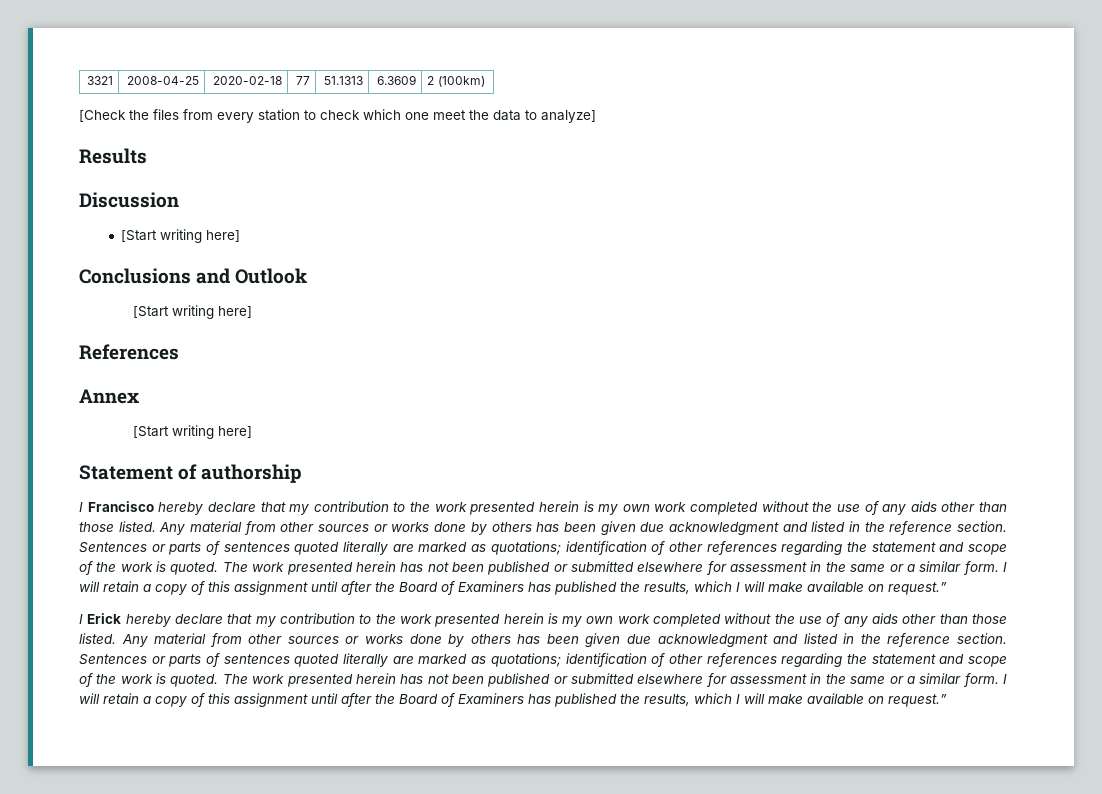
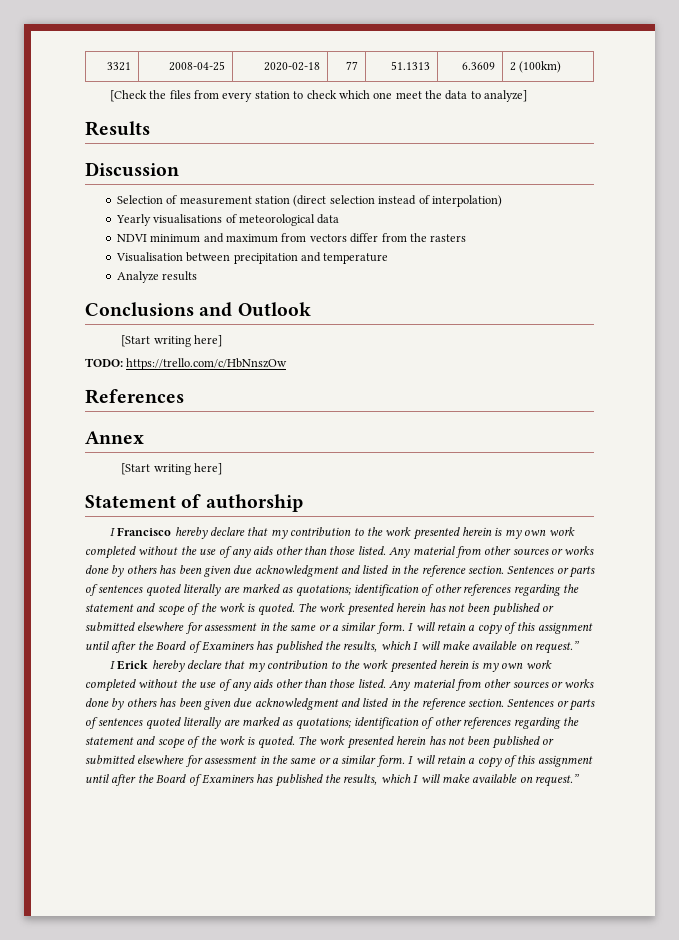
[120,229,240,243] [Start writing here] -> [116,195,502,207] [115,214,340,226] [116,233,467,243] [115,252,389,264] [116,271,198,283] Selection of measurement station (direct selection instead of interpolation) // Yearly visualisations of meteorological data // NDVI minimum and maximum from vectors differ from the rasters // Visualisation between precipitation and temperature // Analyze results
(252, 312) none -> [85,358,288,370] // TODO: https://trello.com/c/HbNnszOw

